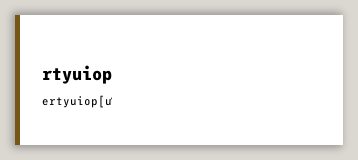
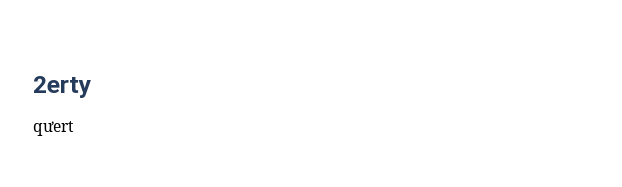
[42,65,112,84] [42,95,113,108] rtyuiop // ertyuiop[ư -> [33,76,91,98] [33,121,74,136] 2erty // qưert

